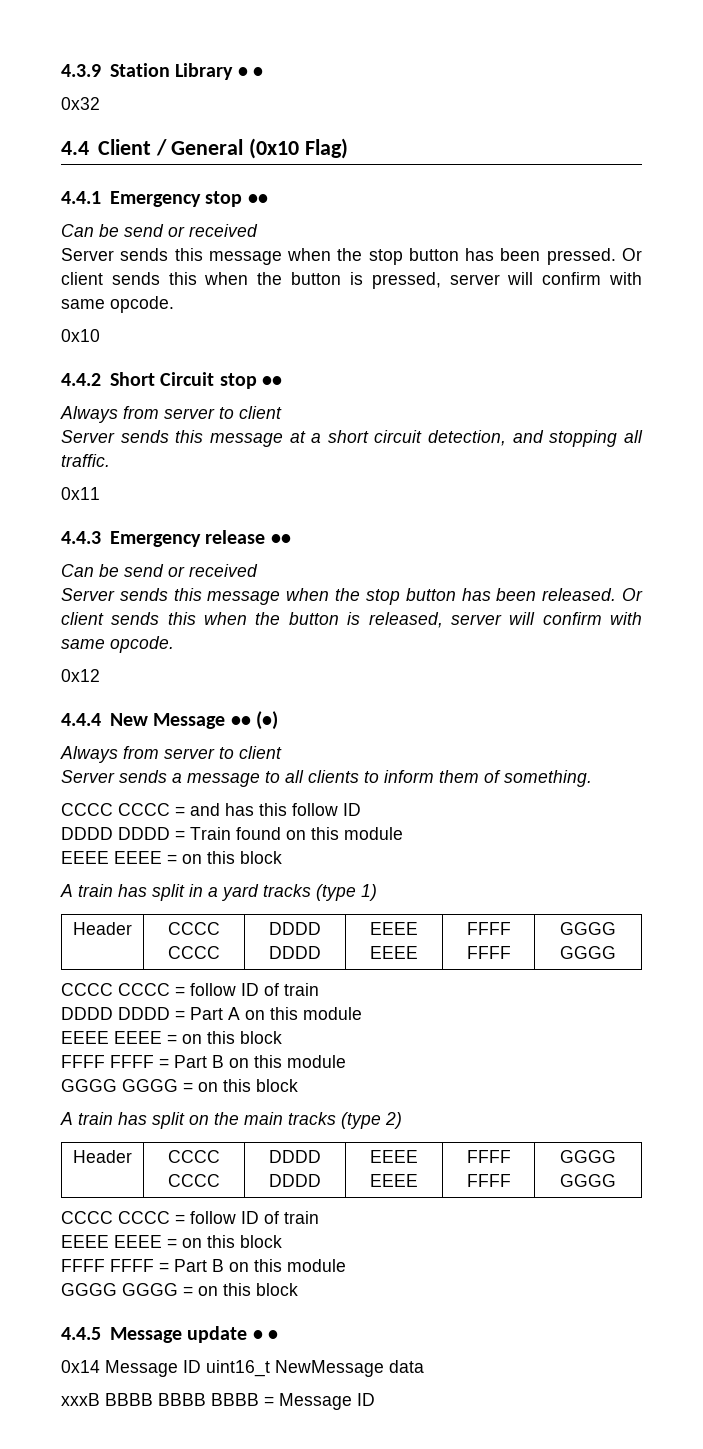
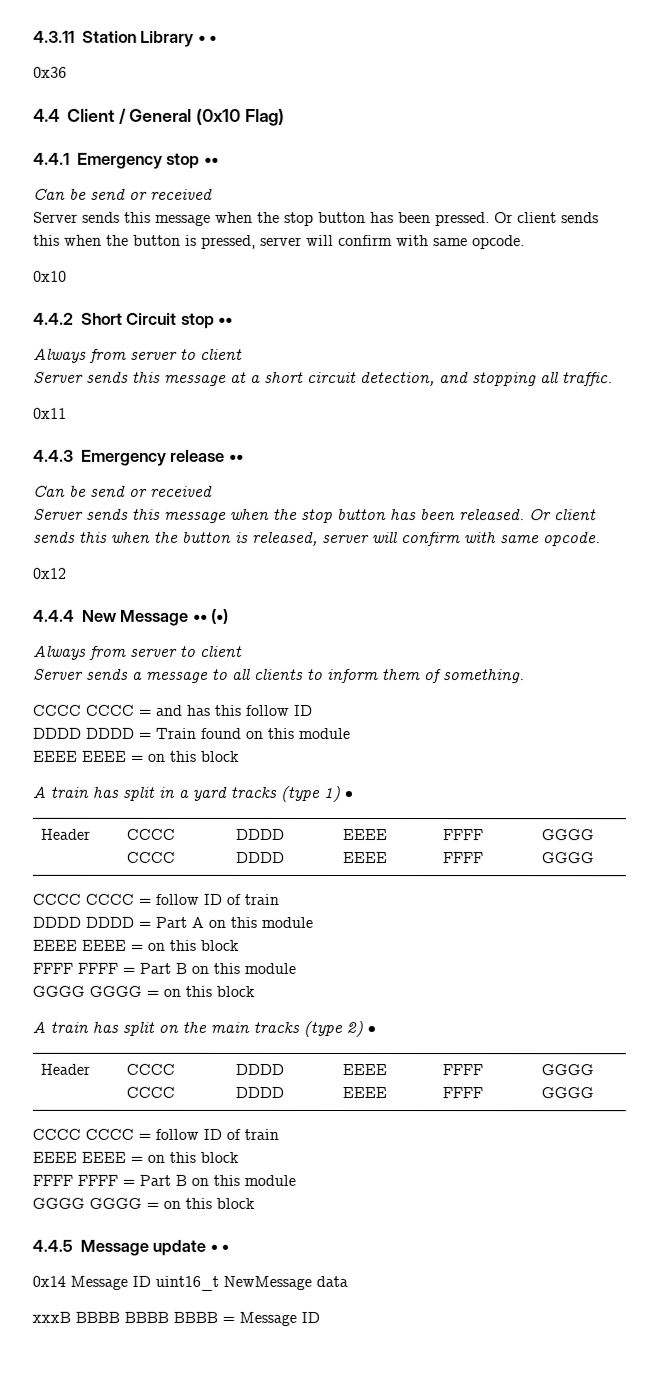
[61,64,101,77] 4.3.9 -> [33,30,75,43] 4.3.11
[61,97,100,110] 0x32 -> [33,66,67,78] 0x36
(377, 892) none -> [344,791,353,799] •
(402, 1120) none -> [367,1026,376,1034] •

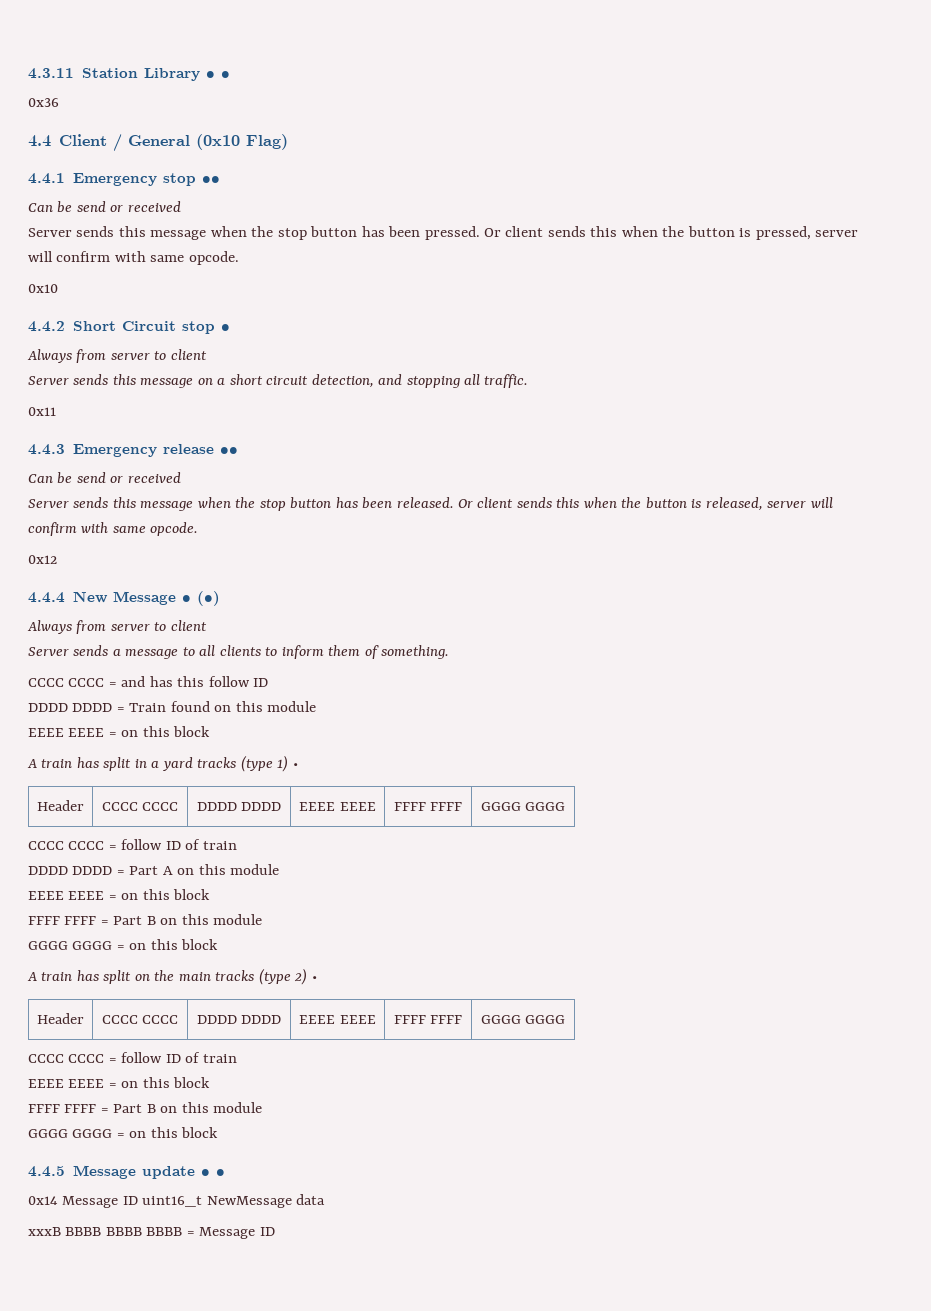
[218,316,234,325] •• -> [221,324,231,331] •
[230,371,247,383] at -> [197,378,213,385] on
[192,613,208,622] •• -> [182,595,192,602] •

